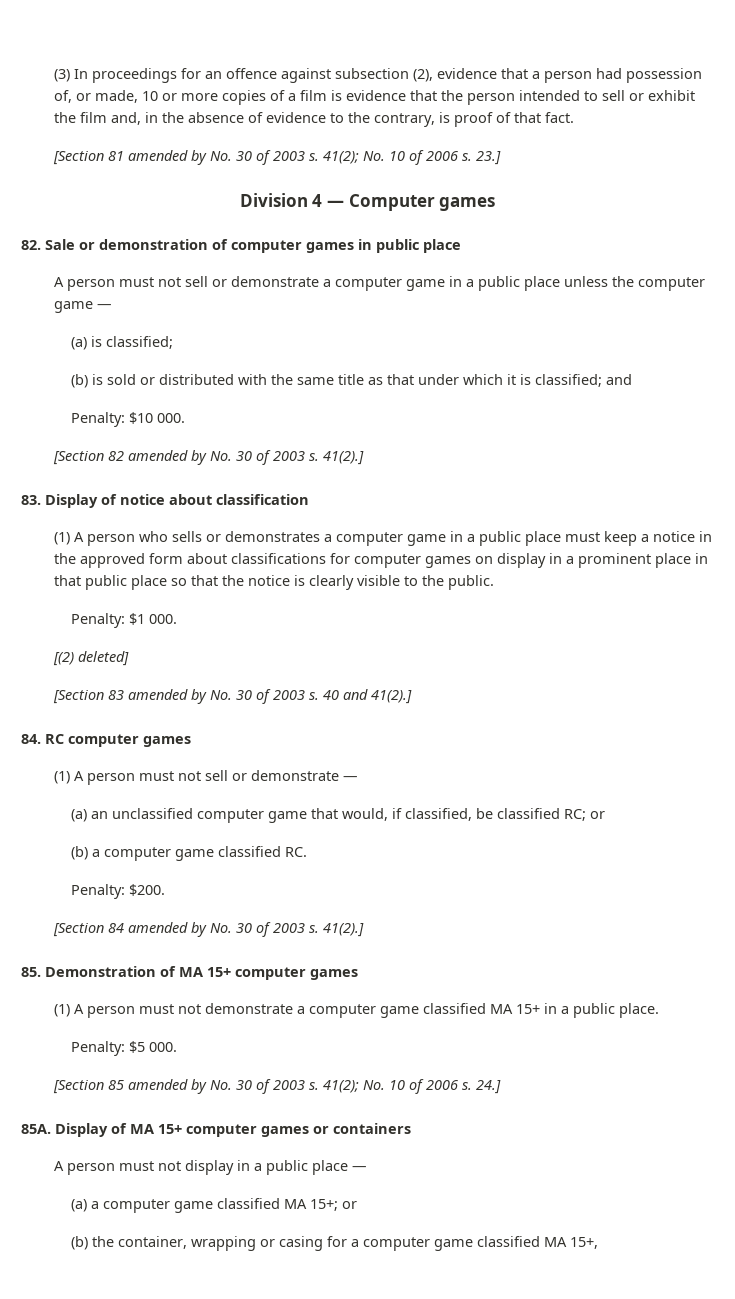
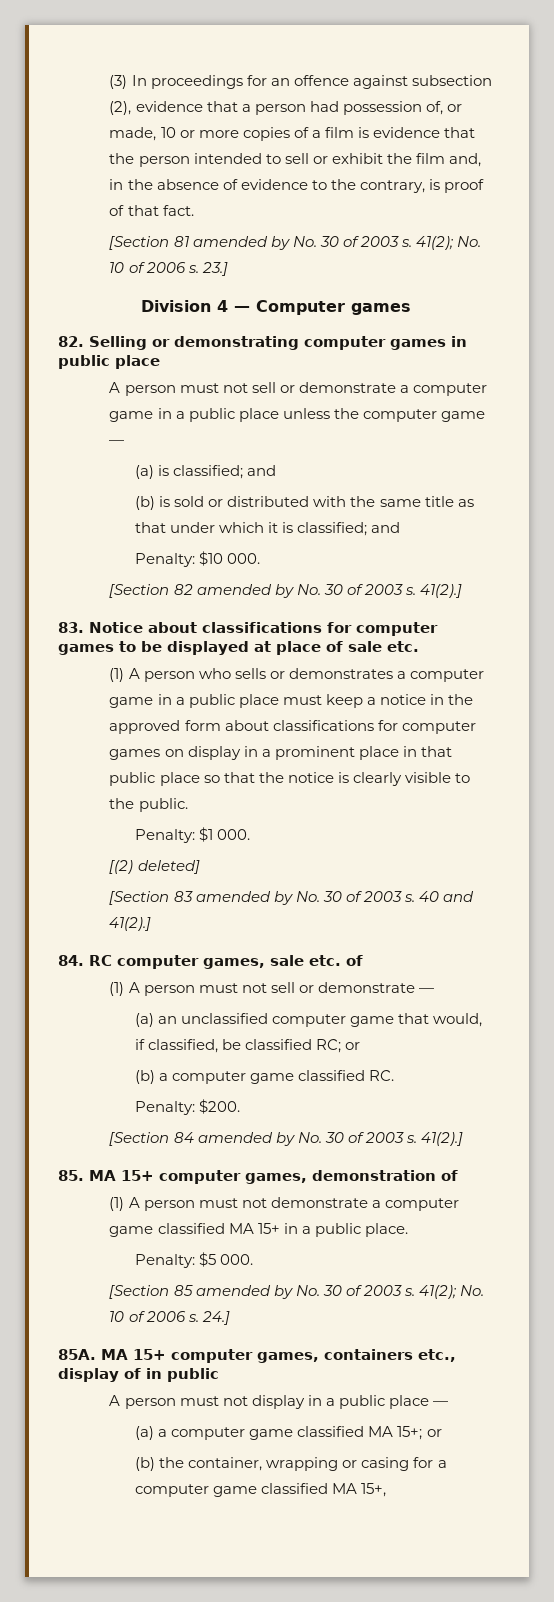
[45,239,228,250] Sale or demonstration of -> [89,336,299,350] Selling or demonstrating
(174, 342) none -> [247,465,277,476] and
[45,494,309,508] Display of notice about classification -> [89,622,438,636] [58,641,419,655] Notice about classifications for computer games to be displayed at place of sale etc.
[143,736,191,747] games -> [203,955,363,969] games, sale etc. of
[45,966,358,980] Demonstration of MA 15+ computer games -> [89,1170,458,1184] MA 15+ computer games, demonstration of
[55,1123,329,1137] Display of MA 15+ computer games or -> [101,1349,319,1363] MA 15+ computer games,
(411, 1128) none -> [418,1349,456,1362] [58,1368,219,1382] etc., display of in public

